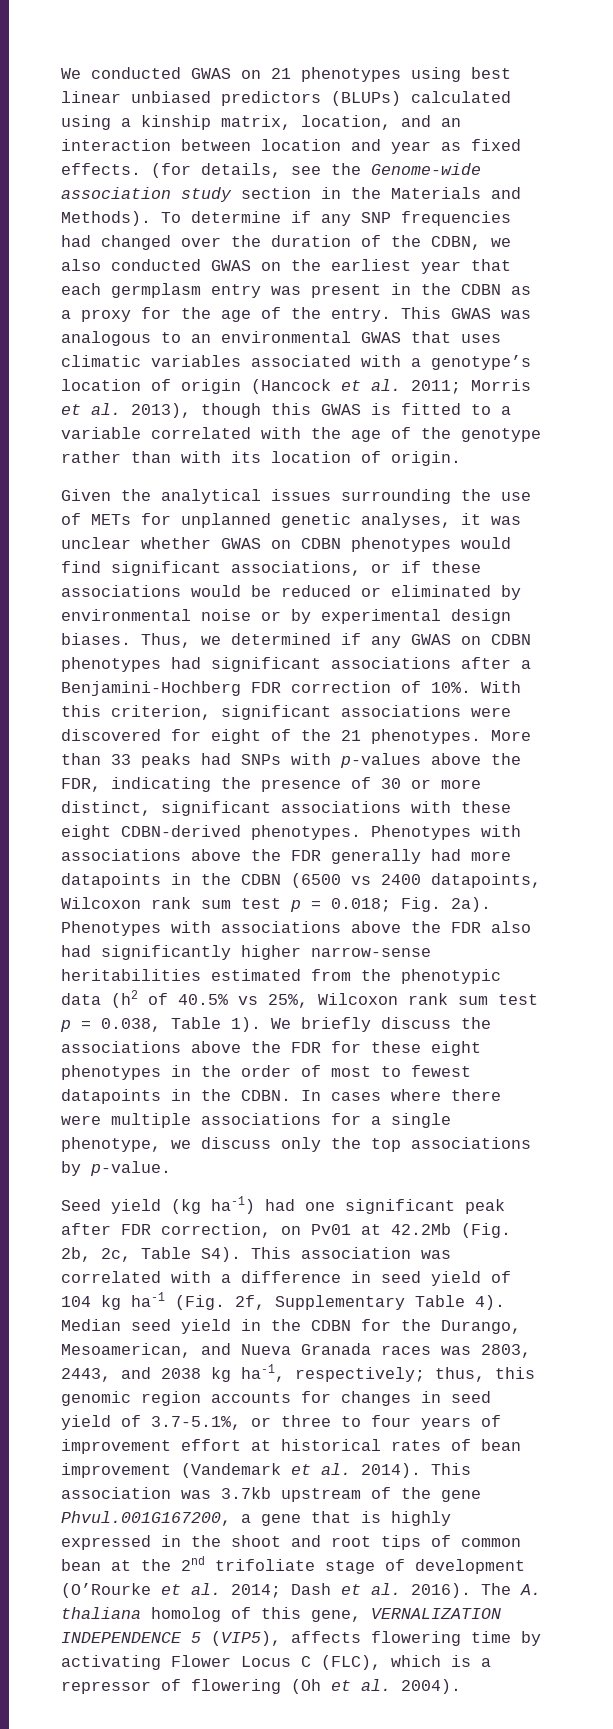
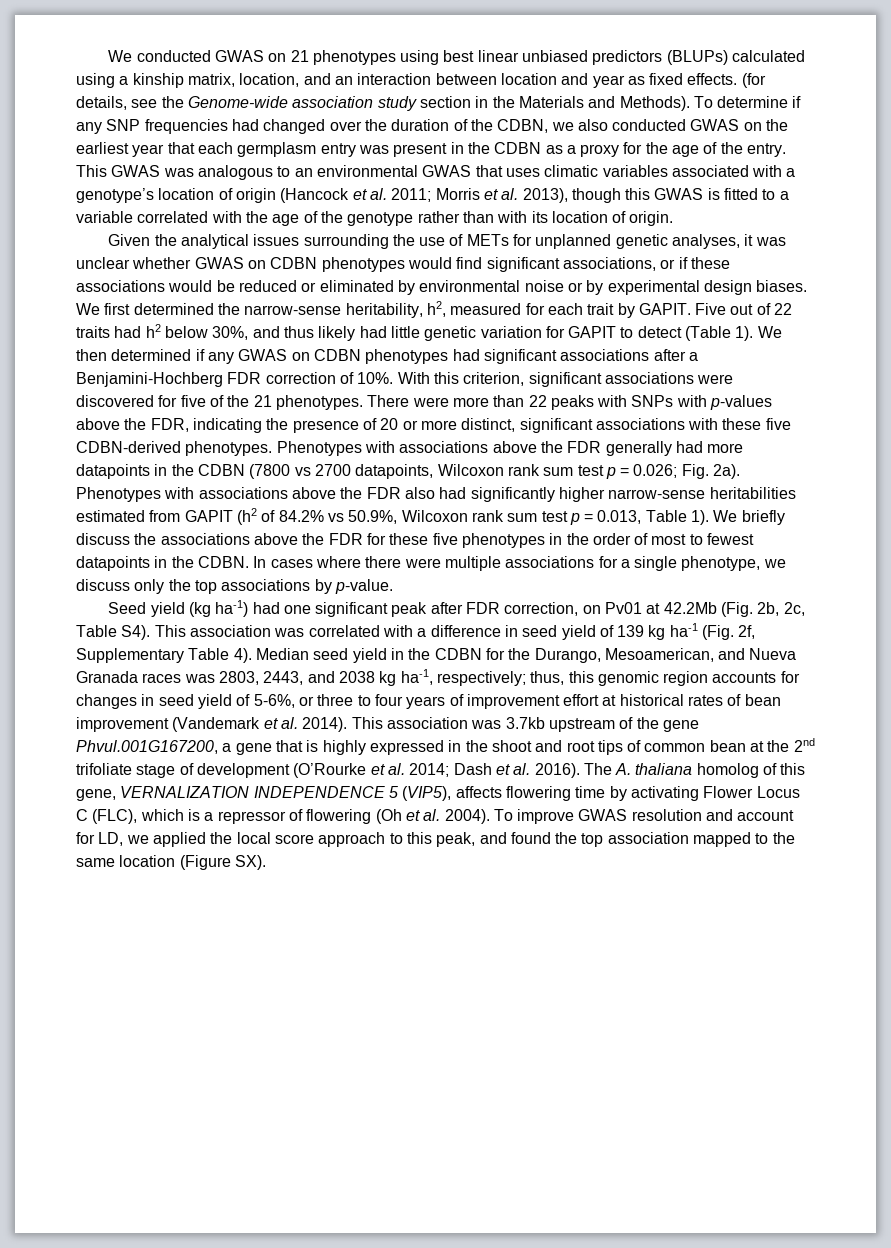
[141,633,221,648] Thus, we -> [76,301,793,318] [76,324,782,341] [76,349,107,361] We first determined the narrow-sense heritability, h2, measured for each trait by GAPIT. Five out of 22 traits had h2 below 30%, and thus likely had little genetic variation for GAPIT to detect (Table 1). We then
[211,729,261,744] eight -> [180,395,206,407] five
[491,730,531,741] [61,753,231,768] More than 33 peaks had -> [367,395,628,410] There were more than 22 peaks with
[381,778,401,789] 30 -> [380,418,399,430] 20
[61,825,111,840] eight -> [765,418,791,430] five
[291,873,421,888] (6500 vs 2400 -> [249,464,351,479] (7800 vs 2700
[331,898,391,912] 0.018; -> [633,464,678,478] 0.026;
[361,969,501,984] [61,990,538,1008] [60,1018,161,1032] the phenotypic data (h2 of 40.5% vs 25%, Wilcoxon rank sum test p = 0.038, -> [184,508,642,525] GAPIT (h2 of 84.2% vs 50.9%, Wilcoxon rank sum test p = 0.013,
[431,1041,481,1056] eight -> [432,533,458,545] five
[61,1296,91,1307] 104 -> [617,625,645,637] 139
[151,1416,241,1430] 3.7-5.1%, -> [253,694,295,708] 5-6%,
(461, 1686) none -> [493,809,795,824] [76,832,795,847] [76,855,266,870] To improve GWAS resolution and account for LD, we applied the local score approach to this peak, and found the top association mapped to the same location (Figure SX).

